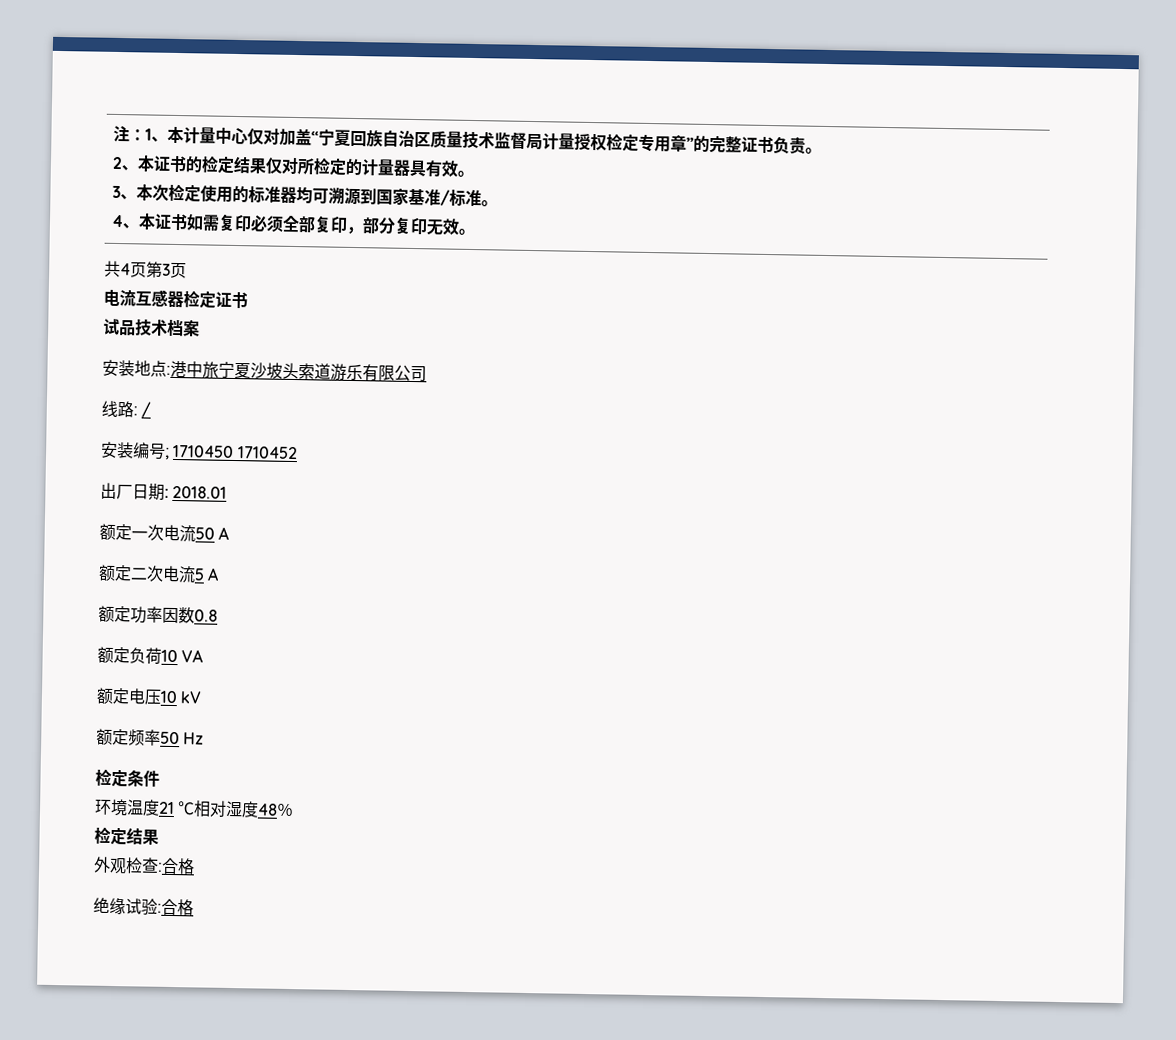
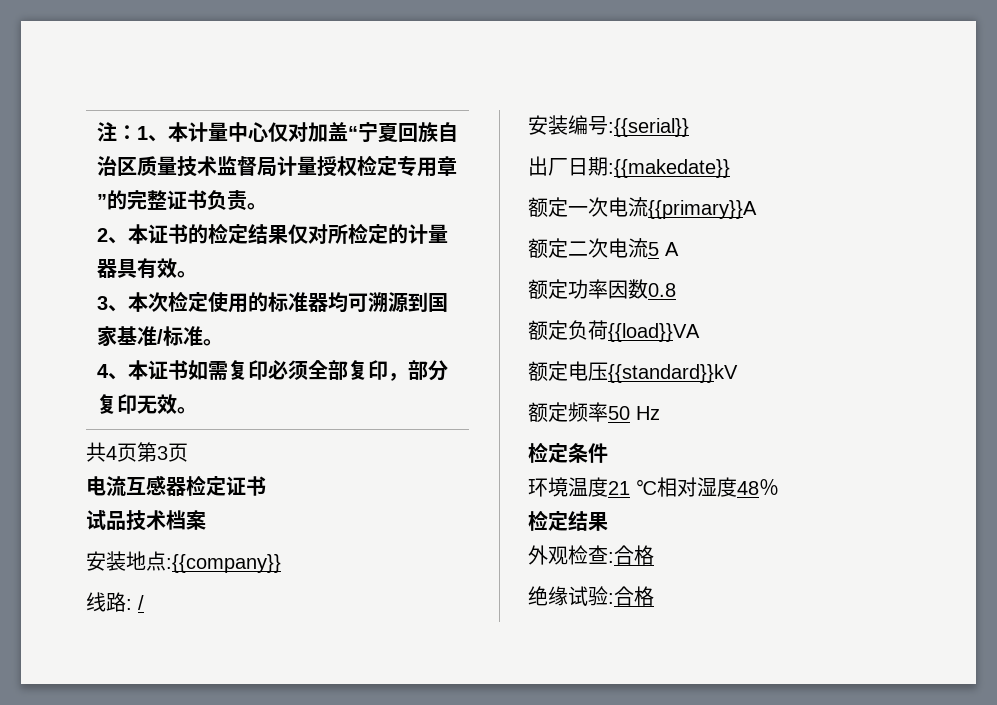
[166,360,427,382] :港中旅宁夏沙坡头索道游乐有限公司 -> [166,554,281,573] :{{company}}
[164,444,298,460] ; 1710450 1710452 -> [608,118,689,137] :{{serial}}
[164,485,228,499] : 2018.01 -> [608,159,730,178] :{{makedate}}
[195,526,230,540] 50 A -> [648,200,757,219] {{primary}}A
[161,649,204,663] 10 VA -> [608,323,700,342] {{load}}VA
[160,690,203,704] 10 kV -> [608,364,738,383] {{standard}}kV

